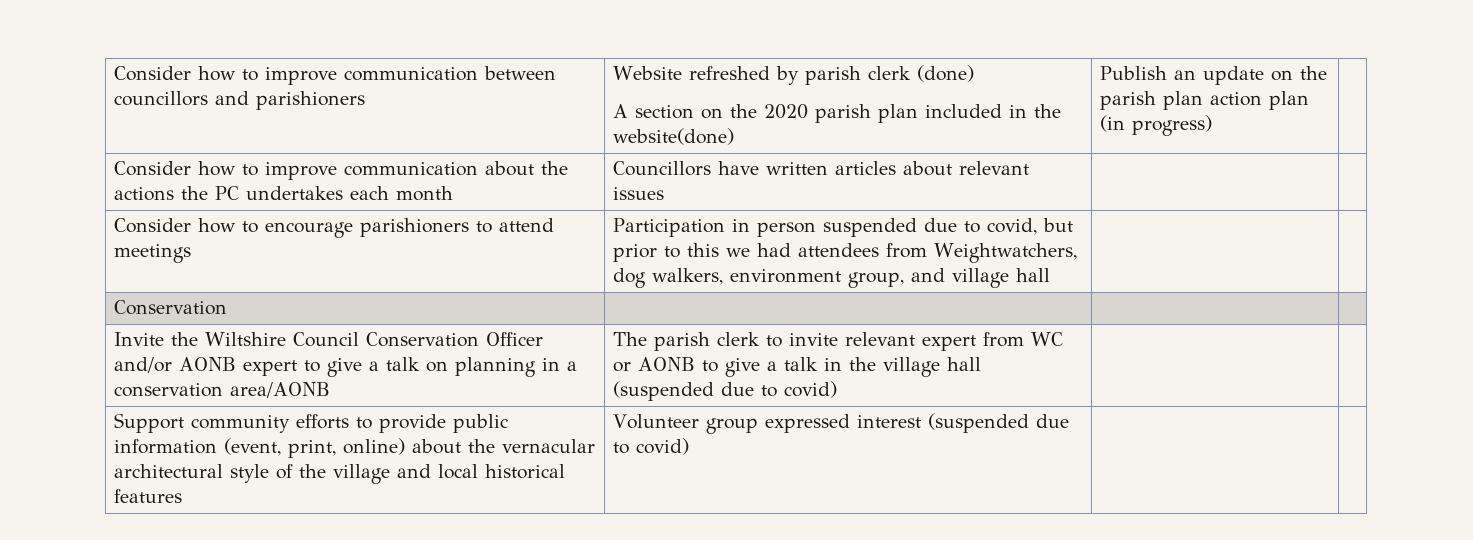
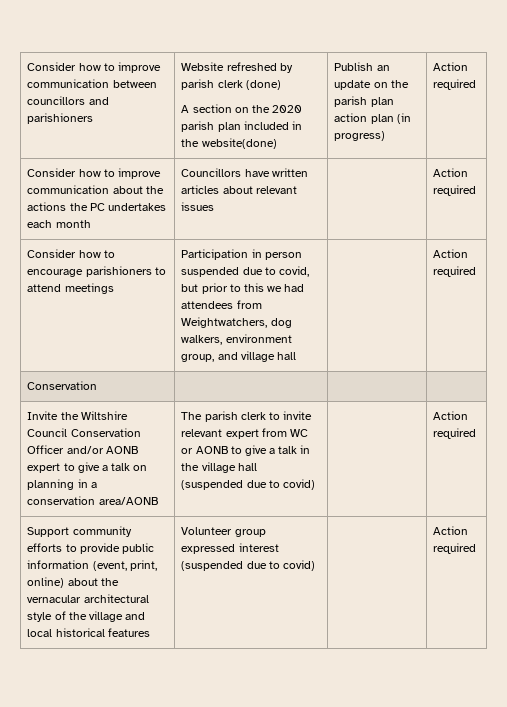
(1213, 125) none -> [433,62,469,71] [433,79,477,90] Action required
(665, 193) none -> [433,168,469,177] [433,185,477,196] Action required
(1051, 275) none -> [433,249,469,258] [433,266,477,277] Action required
(838, 389) none -> [433,411,469,420] [433,428,477,439] Action required
(690, 446) none -> [433,526,469,535] [433,543,477,554] Action required

